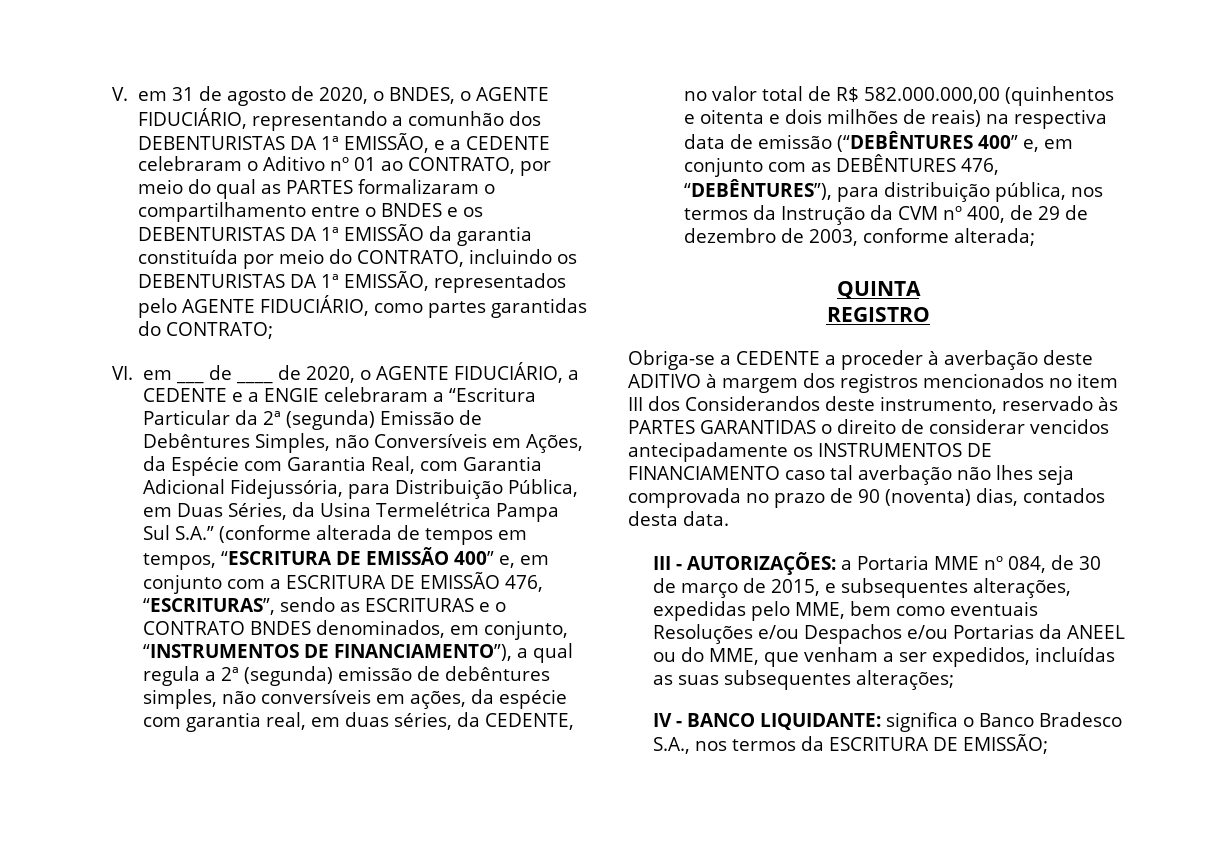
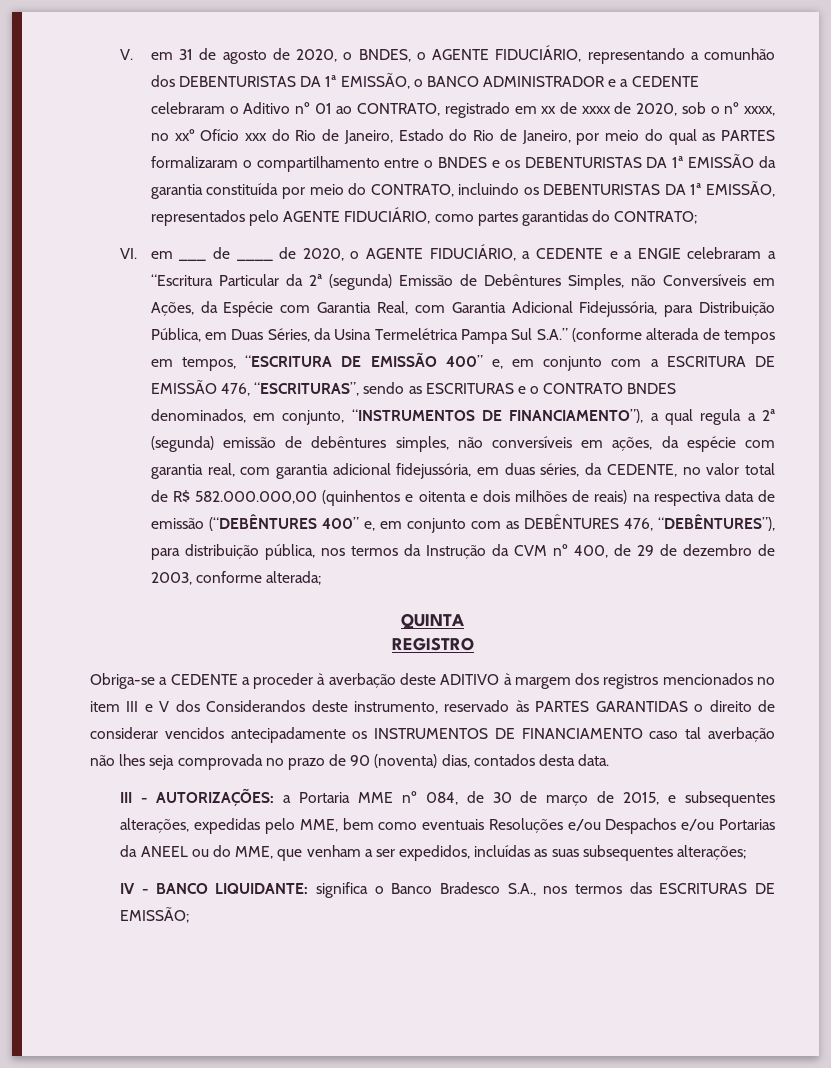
(429, 143) none -> [413,76,606,87] o BANCO ADMINISTRADOR
(515, 165) none -> [444,102,775,118] [150,129,571,144] registrado em xx de xxxx de 2020, sob o nº xxxx, no xxº Ofício xxx do Rio de Janeiro, Estado do Rio de Janeiro,
(306, 721) none -> [240,463,472,479] com garantia adicional fidejussória,
(643, 404) none -> [144,701,170,712] e V
[801,736,930,751] da ESCRITURA -> [629,882,748,894] das ESCRITURAS

